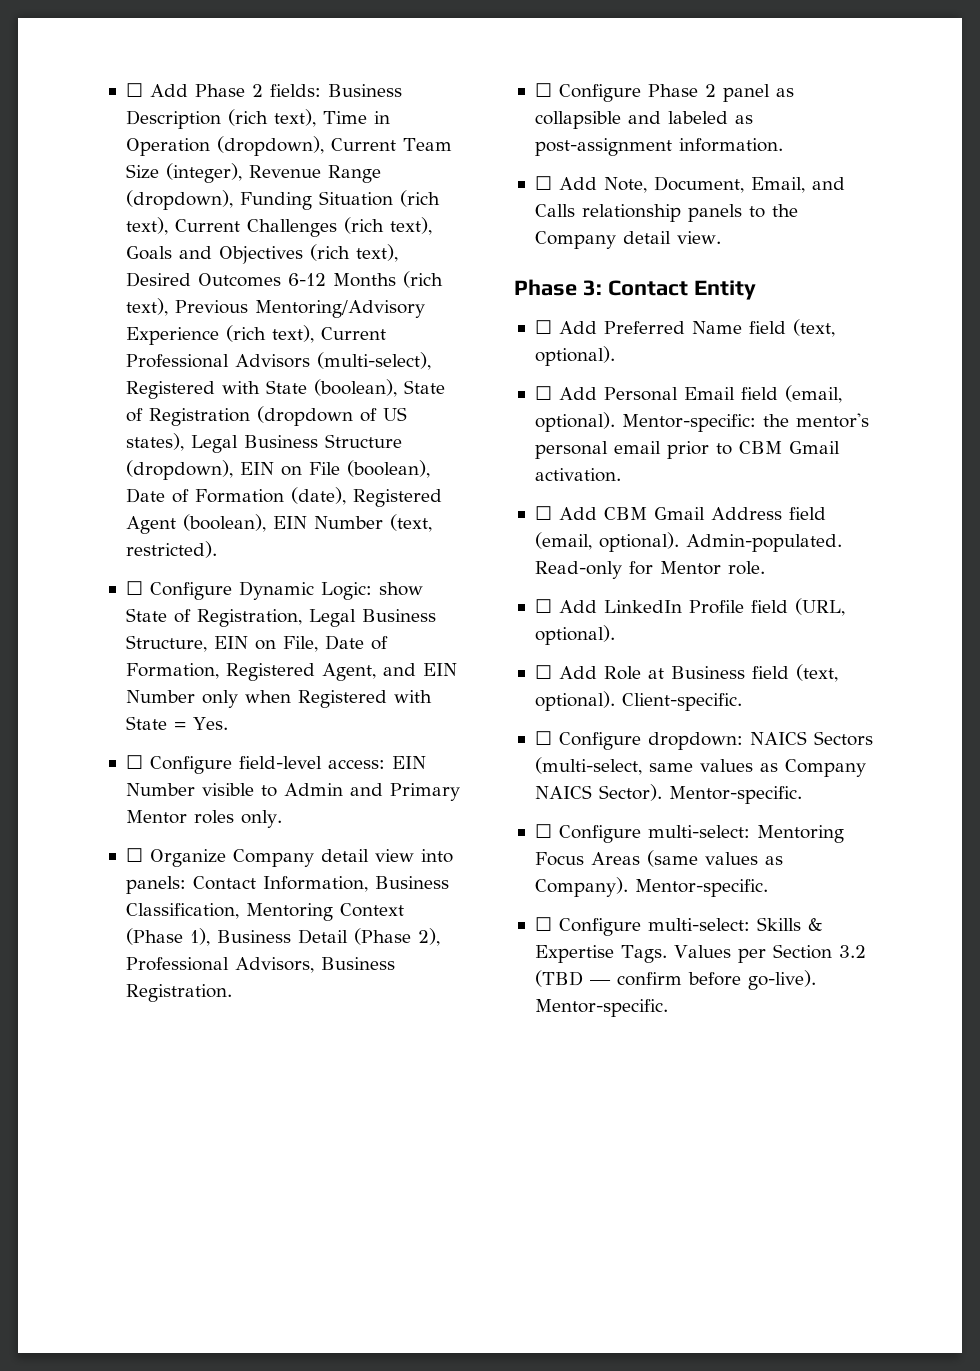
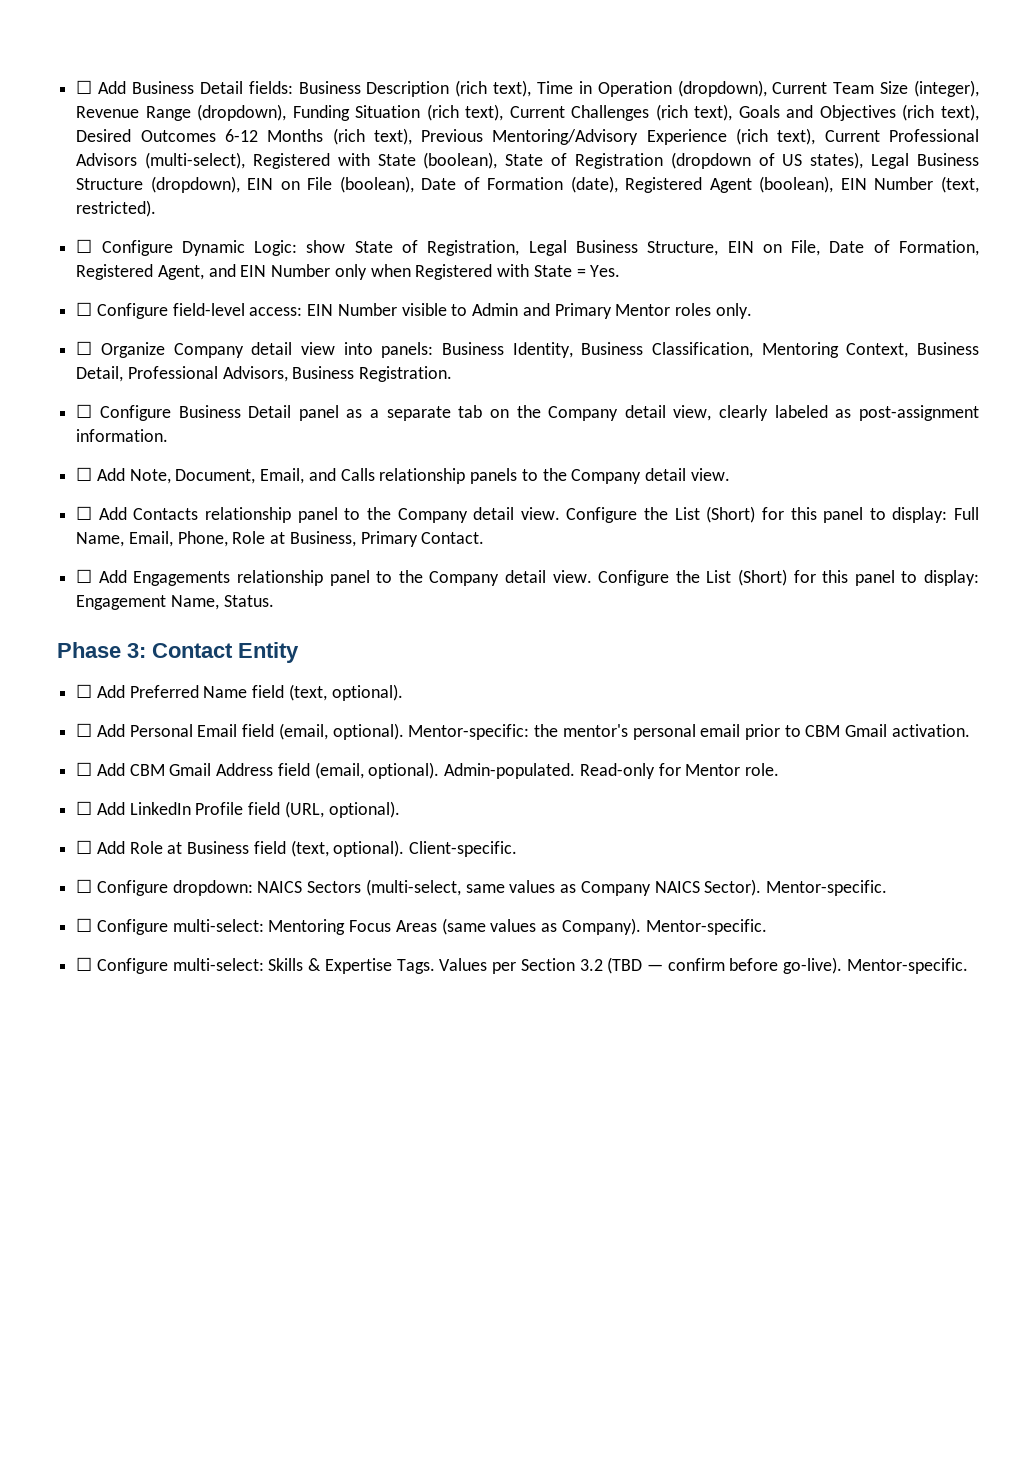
[125,83,263,97] ☐ Add Phase 2 -> [76,80,243,94] ☐ Add Business Detail
[192,876,368,892] Contact Information, -> [441,342,573,358] Business Identity,
[339,903,404,917] [125,928,440,946] Context (Phase 1), Business Detail (Phase 2), -> [846,342,979,358] [76,366,124,382] Context, Business Detail,
[647,84,794,102] [534,111,661,129] Phase 2 panel as collapsible and -> [178,405,769,421] Business Detail panel as a separate tab on the Company detail view, clearly
(721, 237) none -> [76,506,979,523] [76,531,485,547] [76,569,979,586] [76,595,274,610] // ☐ Add Contacts relationship panel to the Company detail view. Configure the List (Short) for this panel to display: Full Name, Email, Phone, Role at Business, Primary Contact. // ☐ Add Engagements relationship panel to the Company detail view. Configure the List (Short) for this panel to display: Engagement Name, Status.

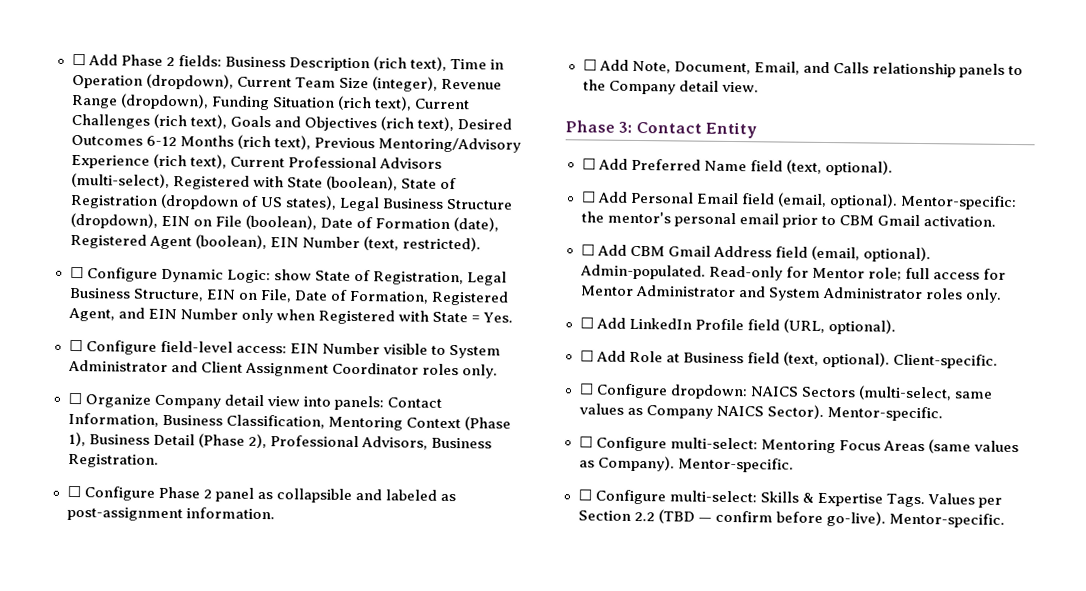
[76,80,243,94] ☐ Add Business Detail -> [71,53,175,67] ☐ Add Phase 2
[472,303,671,319] Admin and Primary Mentor -> [448,344,501,359] [67,359,419,377] System Administrator and Client Assignment Coordinator
[441,342,573,358] Business Identity, -> [386,397,442,408] [67,412,159,427] Contact Information,
[846,342,979,358] [76,366,124,382] Context, Business Detail, -> [405,416,511,431] [67,431,267,449] Context (Phase 1), Business Detail (Phase 2),
[178,405,769,421] Business Detail panel as a separate tab on the Company detail view, clearly -> [157,486,382,503] Phase 2 panel as collapsible and
[76,506,979,523] [76,531,485,547] [76,569,979,586] [76,595,274,610] // ☐ Add Contacts relationship panel to the Company detail view. Configure the List (Short) for this panel to display: Full Name, Email, Phone, Role at Business, Primary Contact. // ☐ Add Engagements relationship panel to the Company detail view. Configure the List (Short) for this panel to display: Engagement Name, Status. -> (759, 87) none
[744,763,779,776] role. -> [867,267,1006,281] [580,284,1002,303] role; full access for Mentor Administrator and System Administrator roles only.
[579,959,603,971] 3.2 -> [633,511,655,522] 2.2

